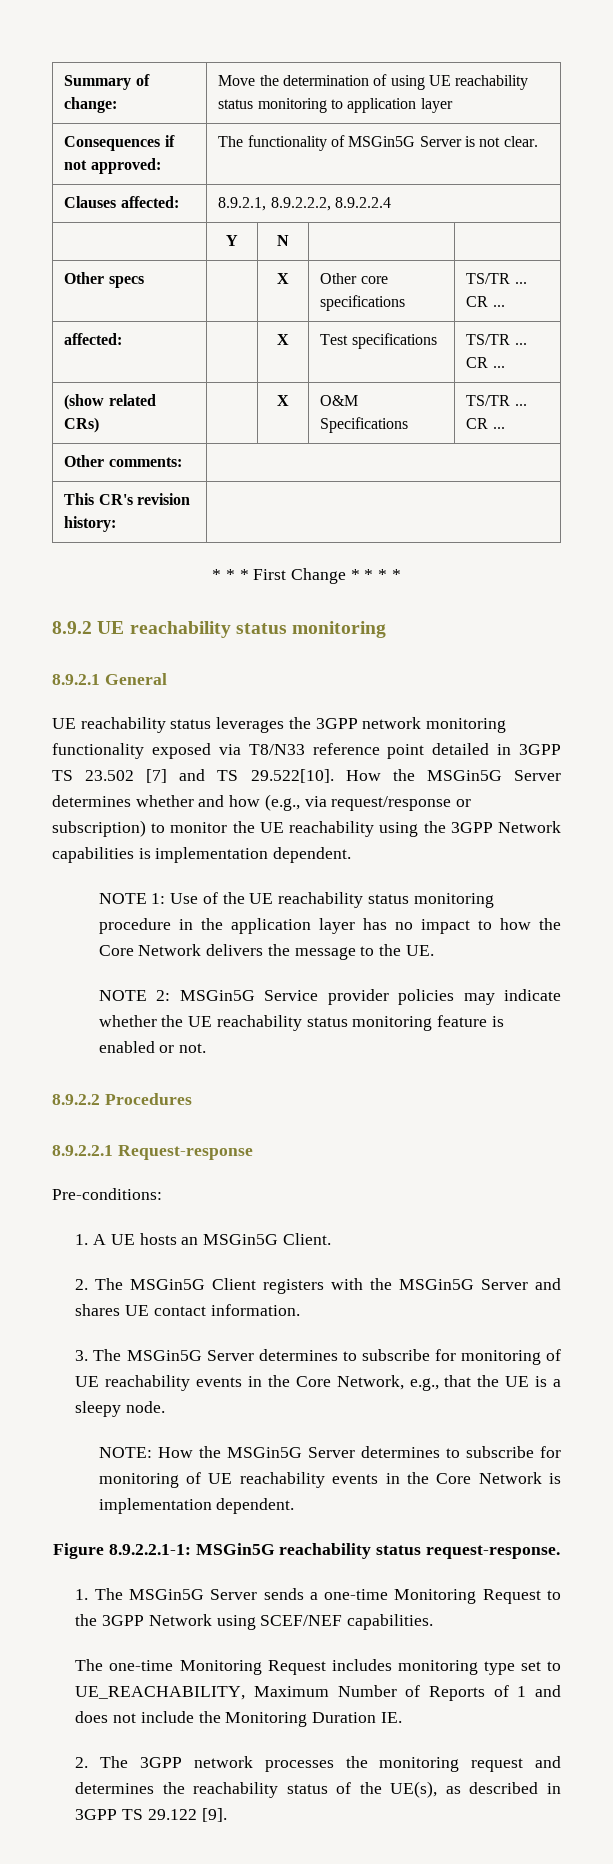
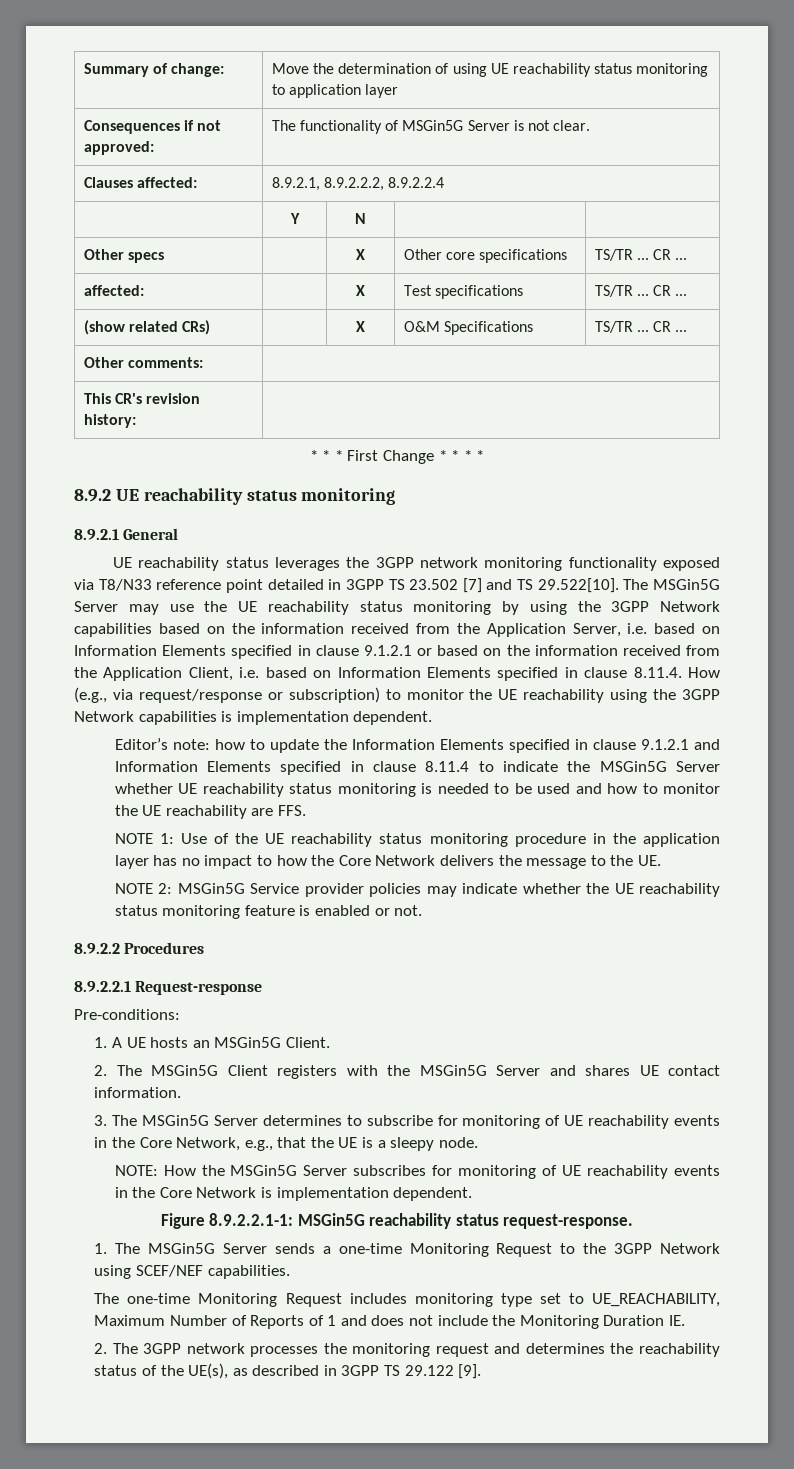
[345,769,561,781] [52,795,261,807] How the MSGin5G Server determines whether and how -> [623,579,720,590] [74,601,720,615] [74,623,721,637] [74,645,720,659] [74,667,720,681] The MSGin5G Server may use the UE reachability status monitoring by using the 3GPP Network capabilities based on the information received from the Application Server, i.e. based on Information Elements specified in clause 9.1.2.1 or based on the information received from the Application Client, i.e. based on Information Elements specified in clause 8.11.4. How
(352, 855) none -> [114,738,720,753] [114,761,720,775] [114,783,720,797] [114,805,307,819] // Editor’s note: how to update the Information Elements specified in clause 9.1.2.1 and Information Elements specified in clause 8.11.4 to indicate the MSGin5G Server whether UE reachability status monitoring is needed to be used and how to monitor the UE reachability are FFS.
[360,1446,534,1458] determines to subscribe -> [353,1165,427,1176] subscribes

